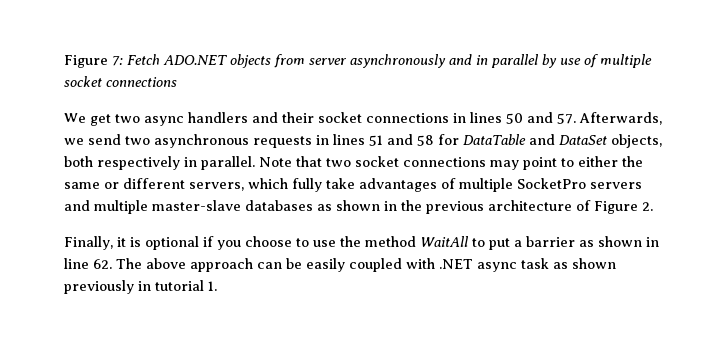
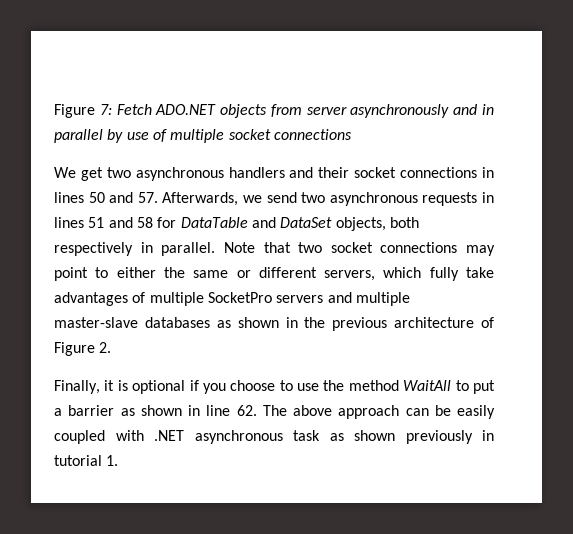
[144,116,184,126] async -> [135,167,224,181] asynchronous
[477,262,517,272] async -> [194,430,283,444] asynchronous

